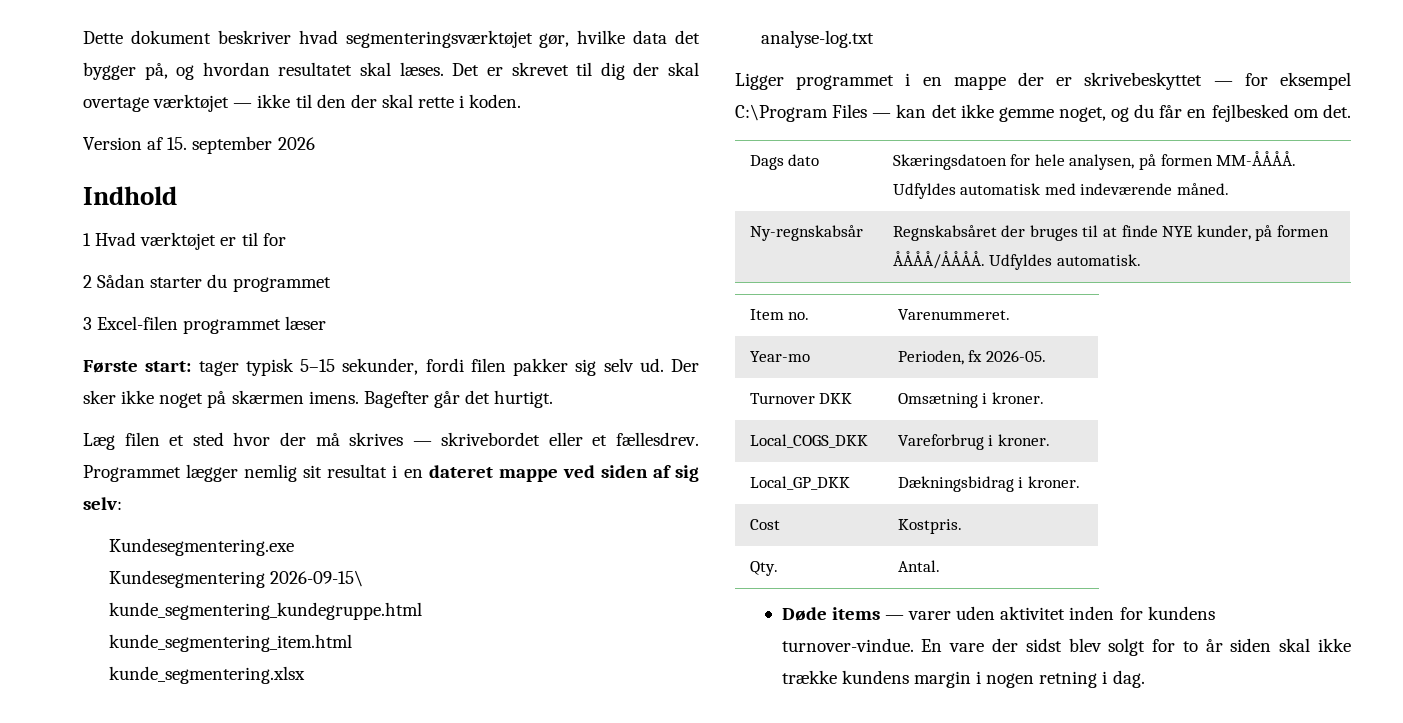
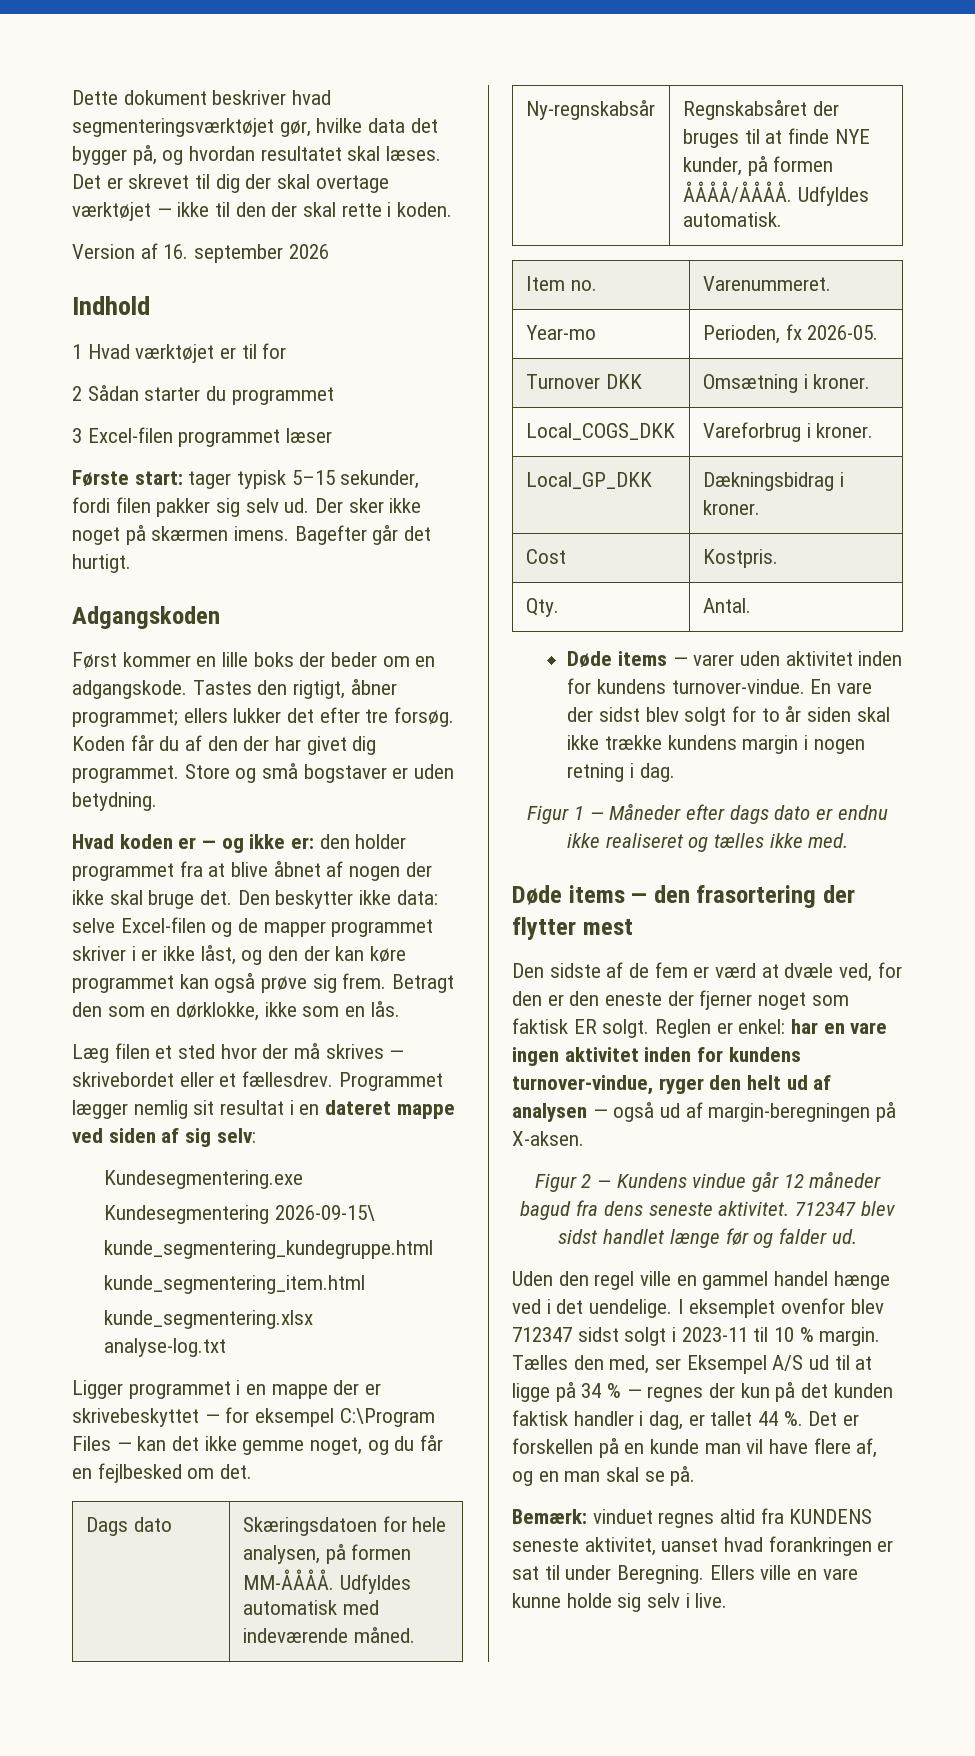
[167,137,188,150] 15. -> [163,244,189,259] 16.
(554, 399) none -> [72,606,220,629] [72,652,436,668] [72,679,397,699] [72,707,455,727] [72,735,377,755] [72,763,455,783] [72,792,157,811] [72,834,407,853] [72,861,432,881] [72,890,438,909] [72,917,434,937] [72,945,407,965] [72,973,455,993] [72,1001,400,1021] // Adgangskoden // Først kommer en lille boks der beder om en adgangskode. Tastes den rigtigt, åbner programmet; ellers lukker det efter tre forsøg. Koden får du af den der har givet dig programmet. Store og små bogstaver er uden betydning. // Hvad koden er — og ikke er: den holder programmet fra at blive åbnet af nogen der ikke skal bruge det. Den beskytter ikke data: selve Excel-filen og de mapper programmet skriver i er ikke låst, og den der kan køre programmet kan også prøve sig frem. Betragt den som en dørklokke, ikke som en lås.
(1145, 679) none -> [527,804,888,824] [566,833,849,852] [512,885,856,908] [512,917,633,940] [512,962,902,982] [512,990,849,1010] [512,1018,888,1038] [512,1047,801,1066] [512,1075,832,1095] [512,1102,897,1122] [512,1131,584,1146] [534,1172,882,1192] [520,1200,896,1220] [558,1228,857,1248] [512,1271,890,1290] [512,1298,884,1318] [512,1327,881,1346] [512,1355,873,1374] [512,1382,893,1402] [512,1410,860,1430] [512,1438,878,1458] [512,1466,696,1486] [512,1508,873,1528] [512,1536,894,1556] [512,1565,858,1584] [512,1593,728,1612] // Figur 1 — Måneder efter dags dato er endnu ikke realiseret og tælles ikke med. // Døde items — den frasortering der flytter mest // Den sidste af de fem er værd at dvæle ved, for den er den eneste der fjerner noget som faktisk ER solgt. Reglen er enkel: har en vare ingen aktivitet inden for kundens turnover-vindue, ryger den helt ud af analysen — også ud af margin-beregningen på X-aksen. // Figur 2 — Kundens vindue går 12 måneder bagud fra dens seneste aktivitet. 712347 blev sidst handlet længe før og falder ud. // Uden den regel ville en gammel handel hænge ved i det uendelige. I eksemplet ovenfor blev 712347 sidst solgt i 2023-11 til 10 % margin. Tælles den med, ser Eksempel A/S ud til at ligge på 34 % — regnes der kun på det kunden faktisk handler i dag, er tallet 44 %. Det er forskellen på en kunde man vil have flere af, og en man skal se på. // Bemærk: vinduet regnes altid fra KUNDENS seneste aktivitet, uanset hvad forankringen er sat til under Beregning. Ellers ville en vare kunne holde sig selv i live.

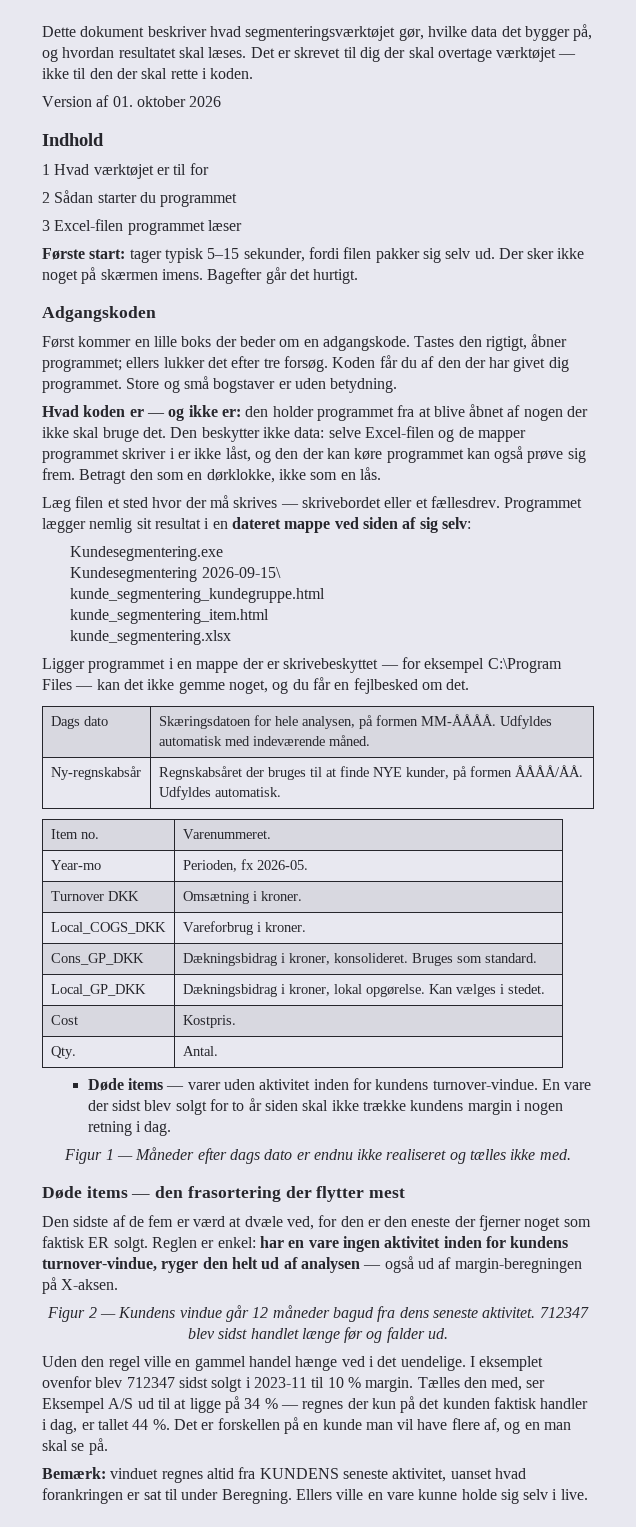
[163,244,284,263] 16. september -> [112,96,186,107] 01. oktober
[104,1338,227,1357] // analyse-log.txt -> (232, 637) none
[682,181,792,203] ÅÅÅÅ/ÅÅÅÅ. -> [514,765,583,777] ÅÅÅÅ/ÅÅ.
[525,472,652,489] [702,472,844,491] [702,500,760,515] Local_GP_DKK | Dækningsbidrag i kroner. -> [50,953,144,965] [182,953,537,966] [50,984,146,996] [182,984,545,997] Cons_GP_DKK | Dækningsbidrag i kroner, konsolideret. Bruges som standard. // Local_GP_DKK | Dækningsbidrag i kroner, lokal opgørelse. Kan vælges i stedet.

